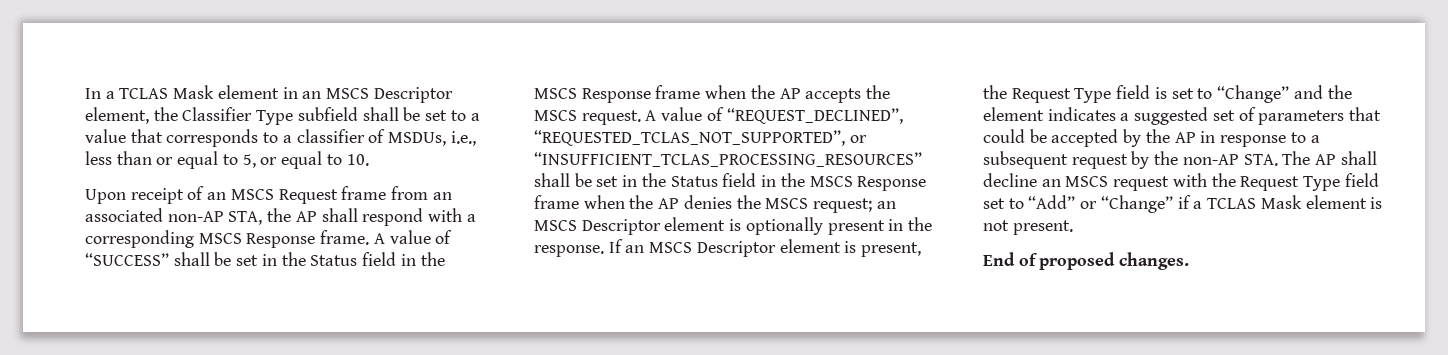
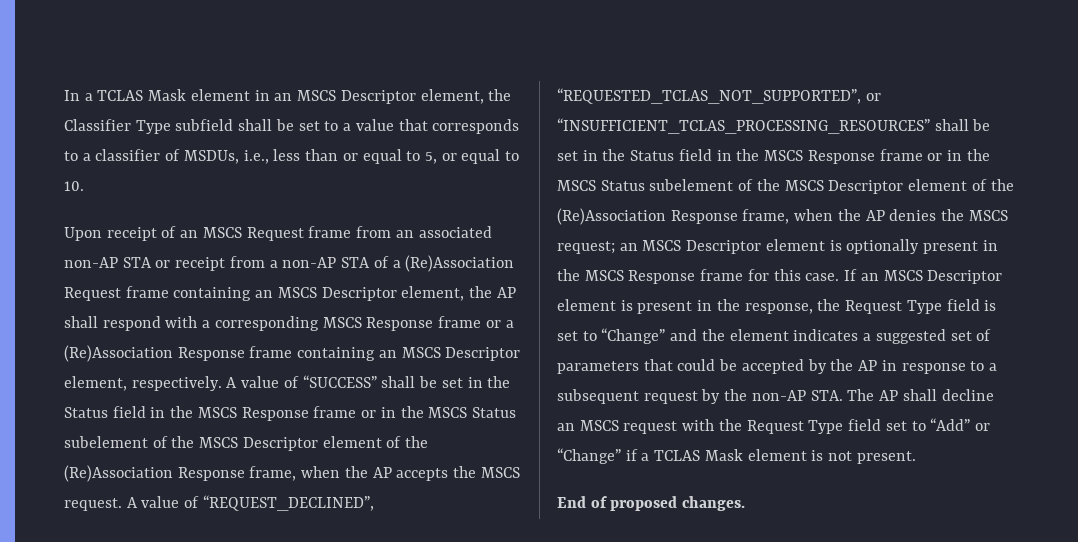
[228,211,263,225] STA, -> [122,255,515,272] [64,286,465,301] STA or receipt from a non-AP STA of a (Re)Association Request frame containing an MSCS Descriptor element,
[320,230,370,245] frame. -> [438,316,514,328] [64,345,521,362] [64,376,222,391] frame or a (Re)Association Response frame containing an MSCS Descriptor element, respectively.
(701, 92) none -> [361,406,516,418] [64,436,429,451] [64,465,297,482] or in the MSCS Status subelement of the MSCS Descriptor element of the (Re)Association Response frame,
(579, 202) none -> [927,149,990,161] [557,179,1014,194] [557,208,790,225] or in the MSCS Status subelement of the MSCS Descriptor element of the (Re)Association Response frame,
[534,245,604,257] response. -> [584,269,840,284] MSCS Response frame for this case.
[861,242,922,257] present, -> [637,299,813,314] present in the response,

